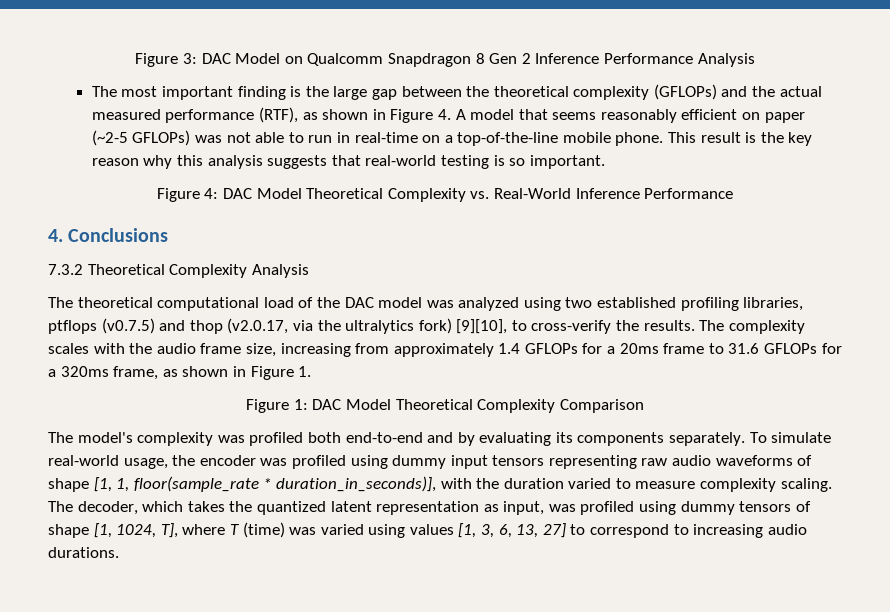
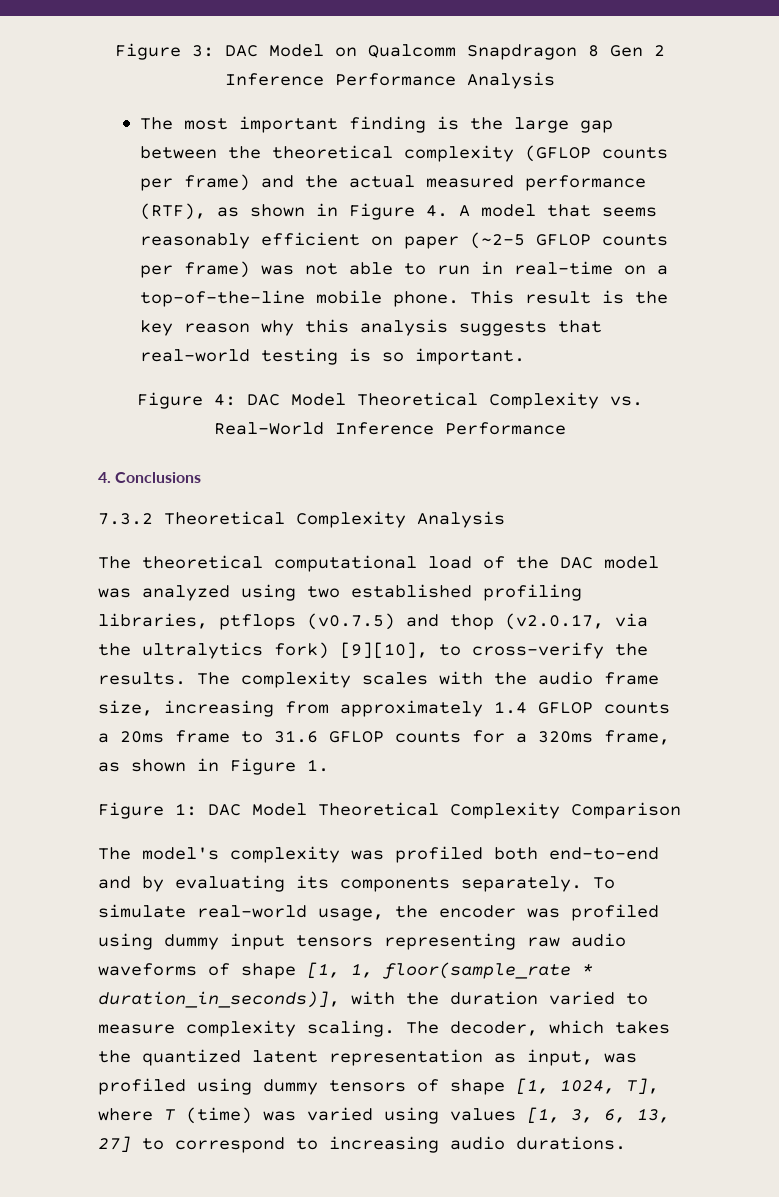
[653,84,717,100] (GFLOPs) -> [524,145,668,162] [139,174,250,191] (GFLOP counts per frame)
[132,130,191,146] GFLOPs) -> [535,234,668,246] [139,261,250,278] GFLOP counts per frame)
[524,343,603,354] GFLOPs for -> [538,702,670,714] GFLOP counts
[764,343,818,354] GFLOPs -> [329,731,461,743] GFLOP counts

